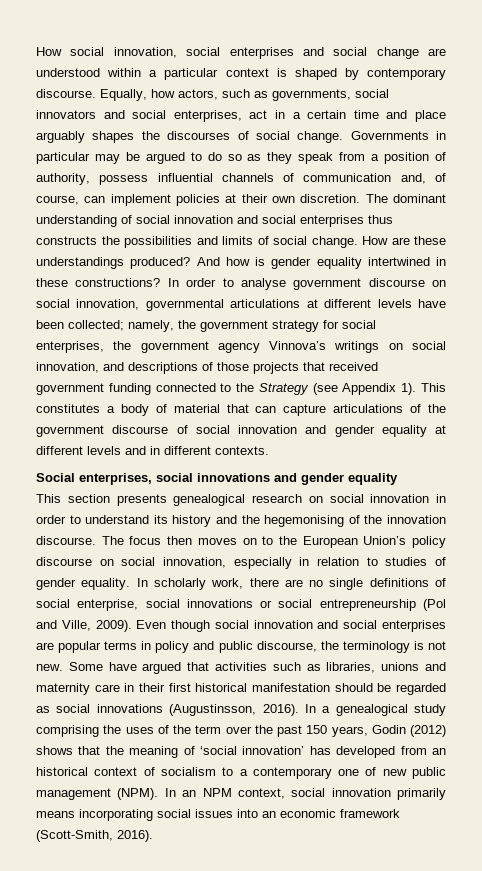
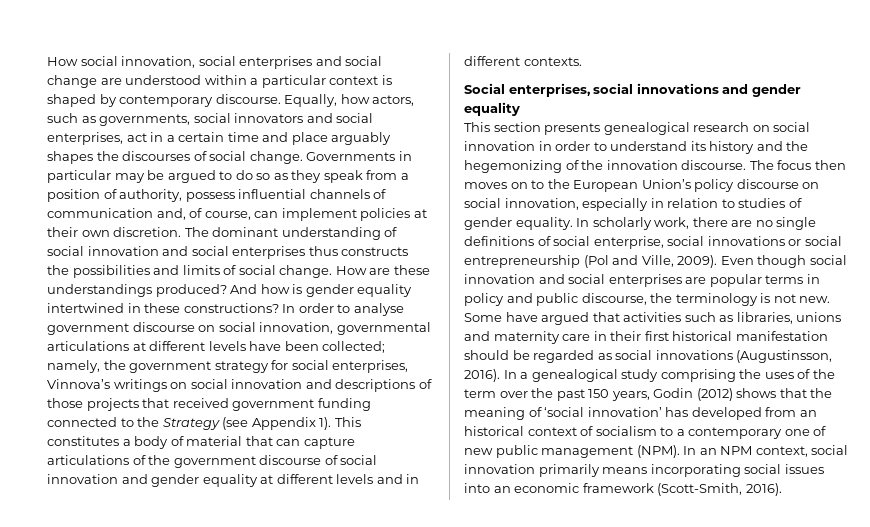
[113,341,260,353] the government agency -> (409, 366) none
[36,362,99,373] innovation, -> [231,379,303,389] innovation
[264,515,345,527] hegemonising -> [464,160,562,173] hegemonizing

